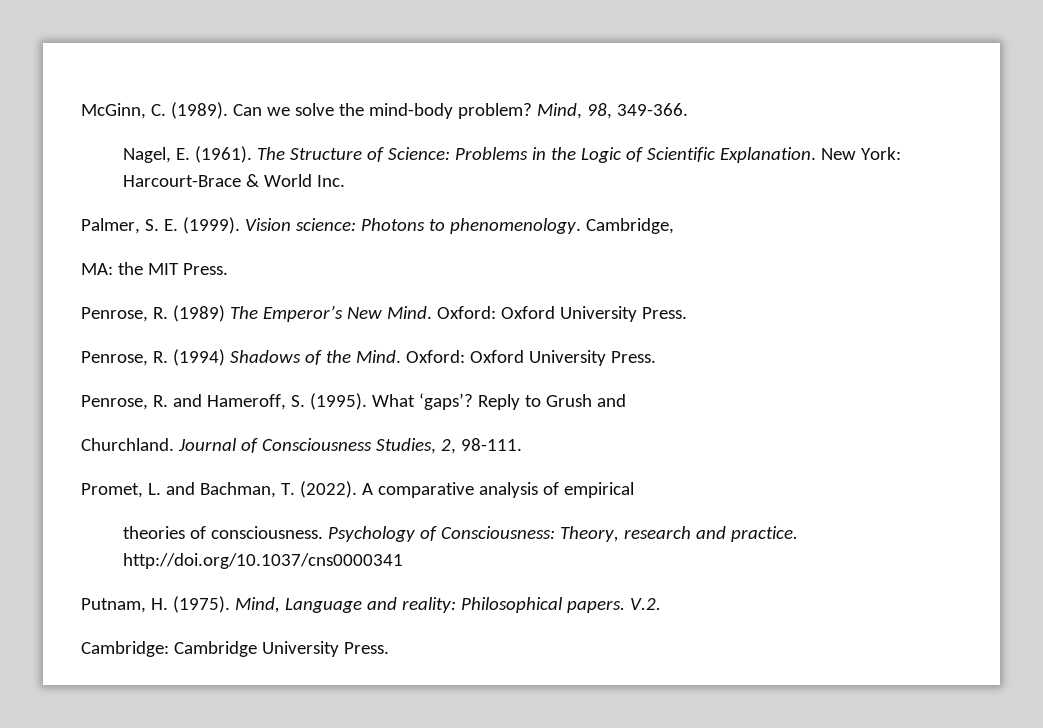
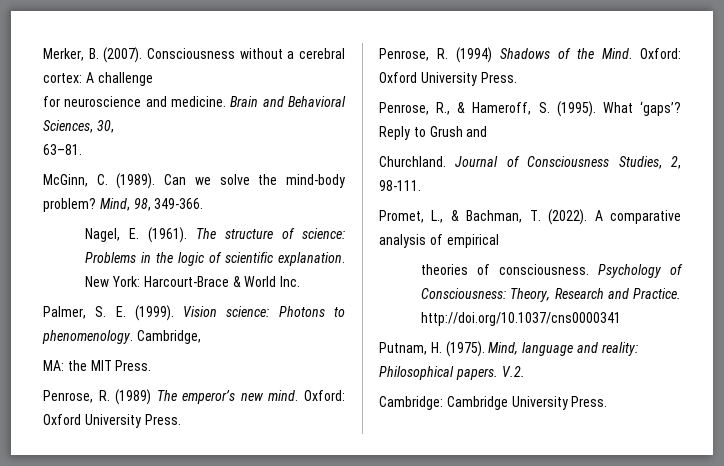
(81, 111) none -> [43,47,345,63] [43,72,153,86] [43,96,346,107] [43,120,114,133] [43,144,82,155] Merker, B. (2007). Consciousness without a cerebral cortex: A challenge // for neuroscience and medicine. Brain and Behavioral Sciences, 30, // 63–81. //
[289,147,816,163] Structure of Science: Problems in the Logic of Scientific Explanation. -> [225,228,345,239] [85,252,345,266] structure of science: Problems in the logic of scientific explanation.
[262,305,432,322] Emperor’s New Mind. -> [182,390,299,404] emperor’s new mind.
[152,394,202,407] R. and -> [436,102,466,115] R., &
[147,482,195,495] L. and -> [431,210,459,223] L., &
[623,526,798,542] research and practice. -> [554,288,681,299] Research and Practice.
[284,598,362,613] Language -> [522,342,574,356] language

